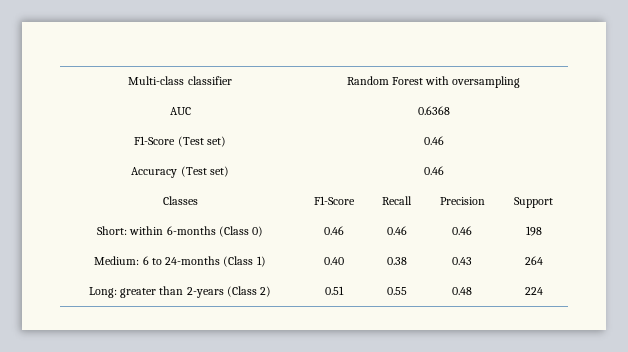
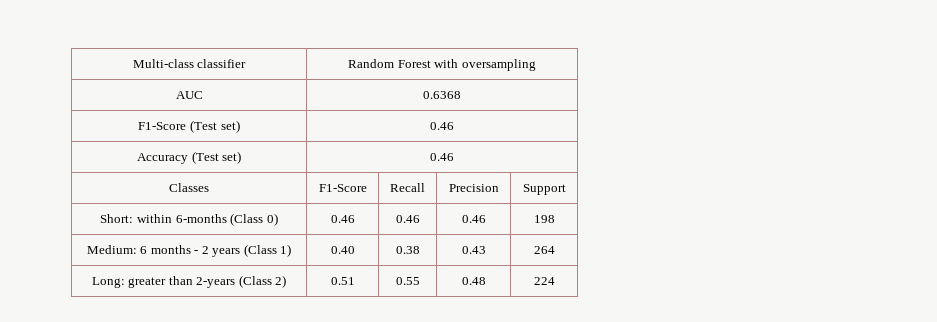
[151,256,221,265] to 24-months -> [150,245,241,257] months - 2 years

